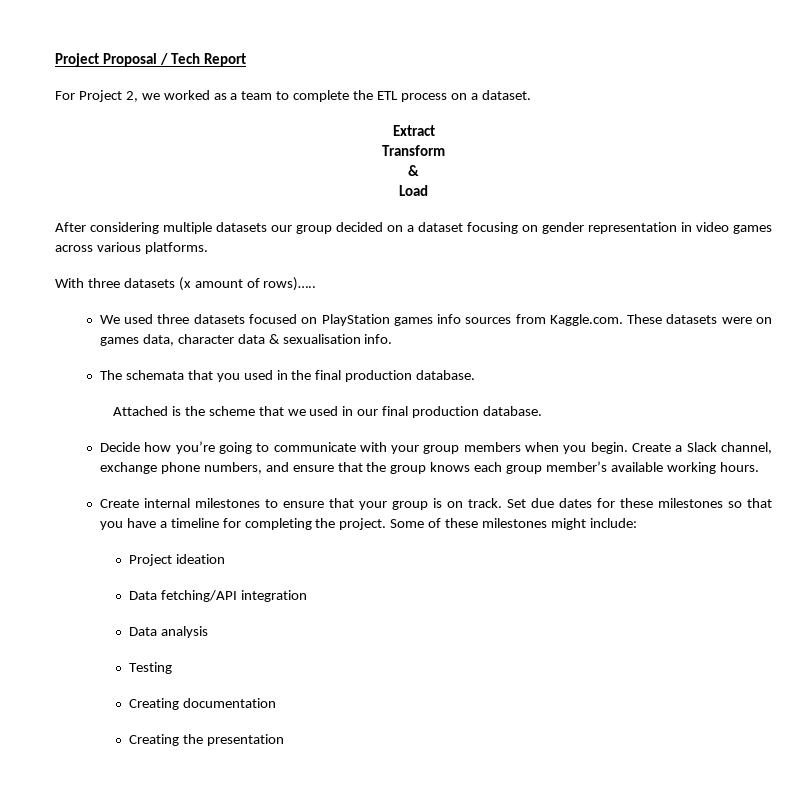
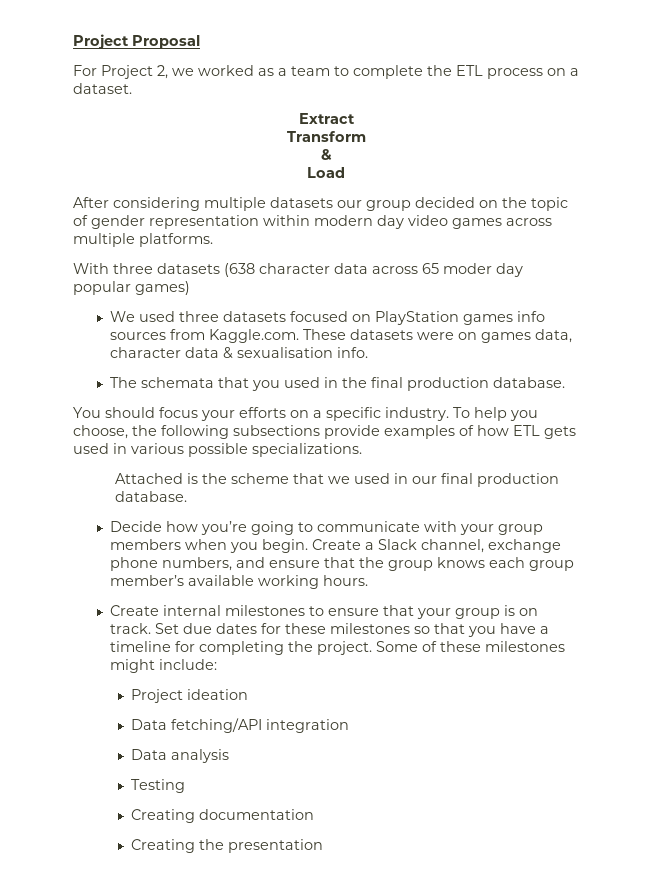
[159,53,246,67] / Tech Report -> (200, 42) none
[407,222,692,234] a dataset focusing on gender representation in -> [502,197,568,211] [73,215,404,229] the topic of gender representation within modern day
[96,242,141,252] various -> [73,233,135,247] multiple
[178,277,317,291] (x amount of rows)….. -> [224,263,523,277] [73,281,190,295] (638 character data across 65 moder day popular games)
(476, 375) none -> [73,407,538,421] [73,425,576,439] [73,443,362,457] // You should focus your efforts on a specific industry. To help you choose, the following subsections provide examples of how ETL gets used in various possible specializations.

